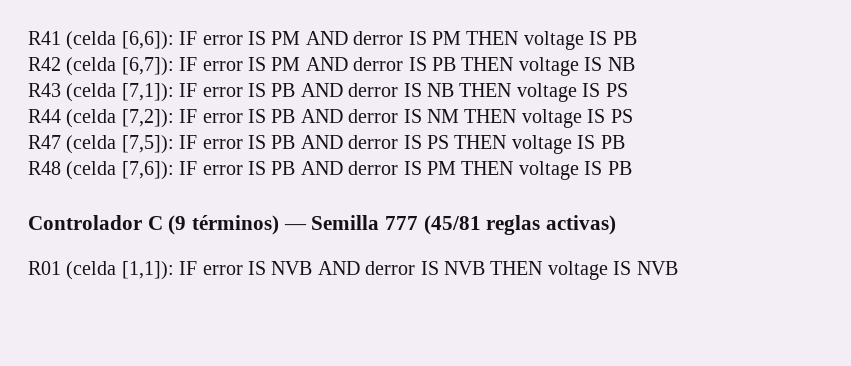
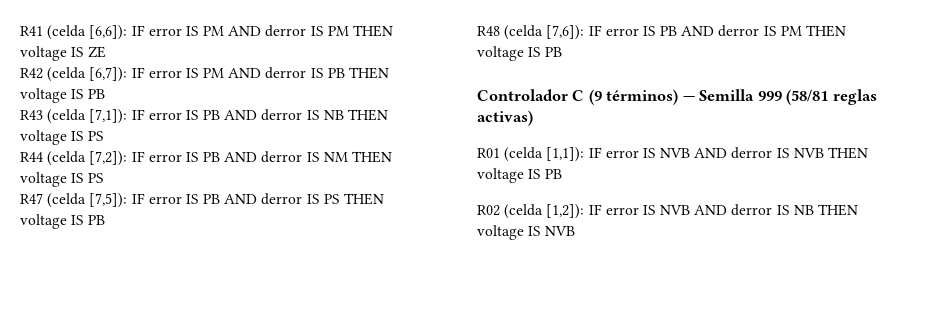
[612,31,637,45] PB -> [88,46,107,58] ZE
[607,57,635,71] NB -> [88,89,106,99] PB
[385,215,481,235] 777 (45/81 -> [757,89,829,105] 999 (58/81
(632, 268) none -> [545,169,563,179] [477,204,859,219] [477,225,542,240] PB // R02 (celda [1,2]): IF error IS NVB AND derror IS NB THEN voltage IS

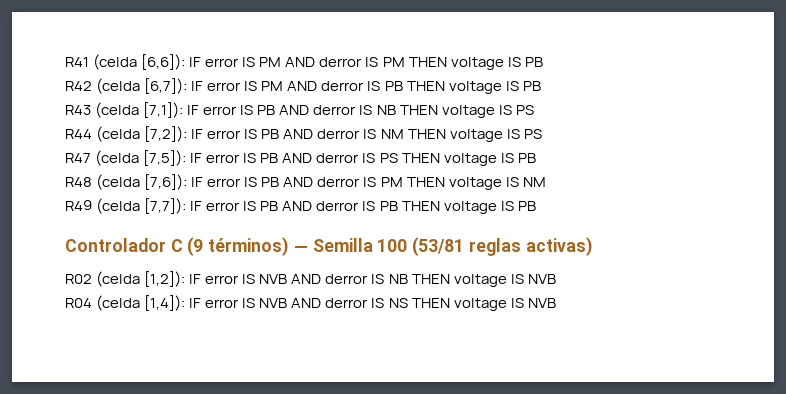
[88,46,107,58] ZE -> [524,57,543,67] PB
(542, 52) none -> [522,177,546,187] [65,198,514,214] NM // R49 (celda [7,7]): IF error IS PB AND derror IS PB THEN voltage IS
[757,89,829,105] 999 (58/81 -> [377,237,465,256] 100 (53/81
[477,147,869,162] [477,168,563,183] // R01 (celda [1,1]): IF error IS NVB AND derror IS NVB THEN voltage IS PB -> (593, 246) none
(576, 231) none -> [65,295,556,311] // R04 (celda [1,4]): IF error IS NVB AND derror IS NS THEN voltage IS NVB

